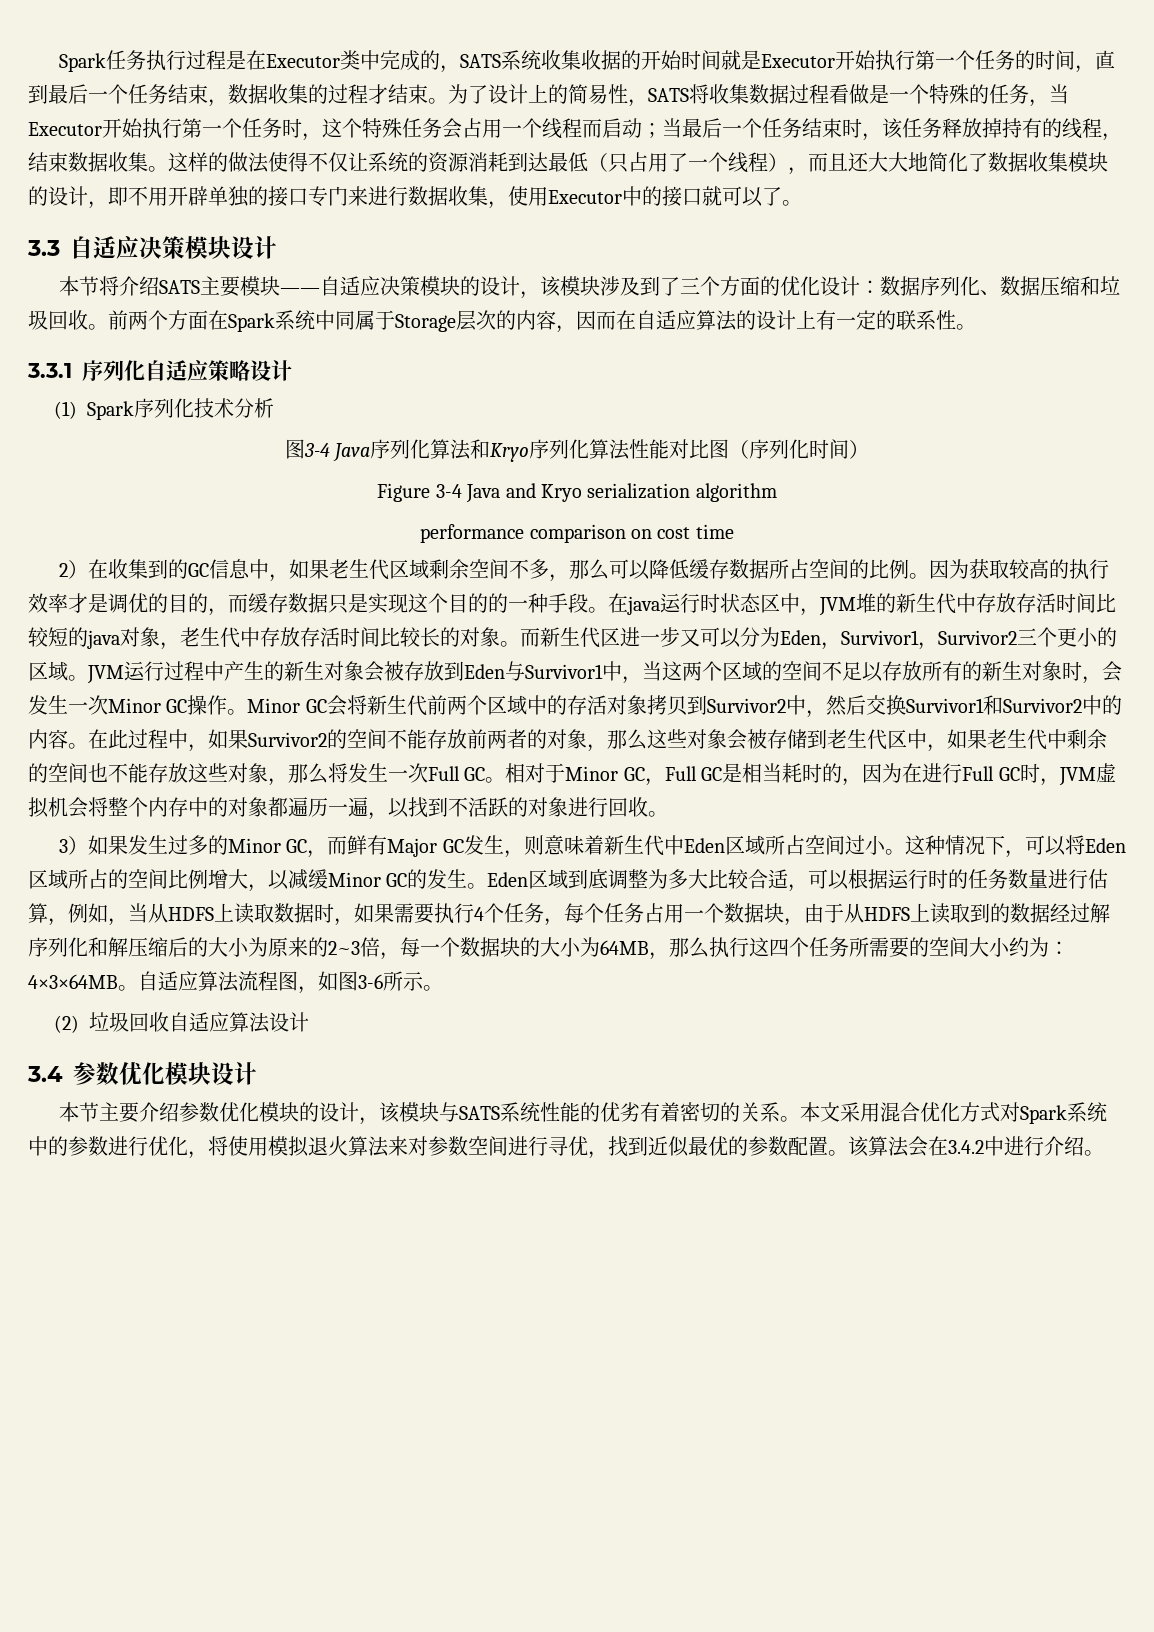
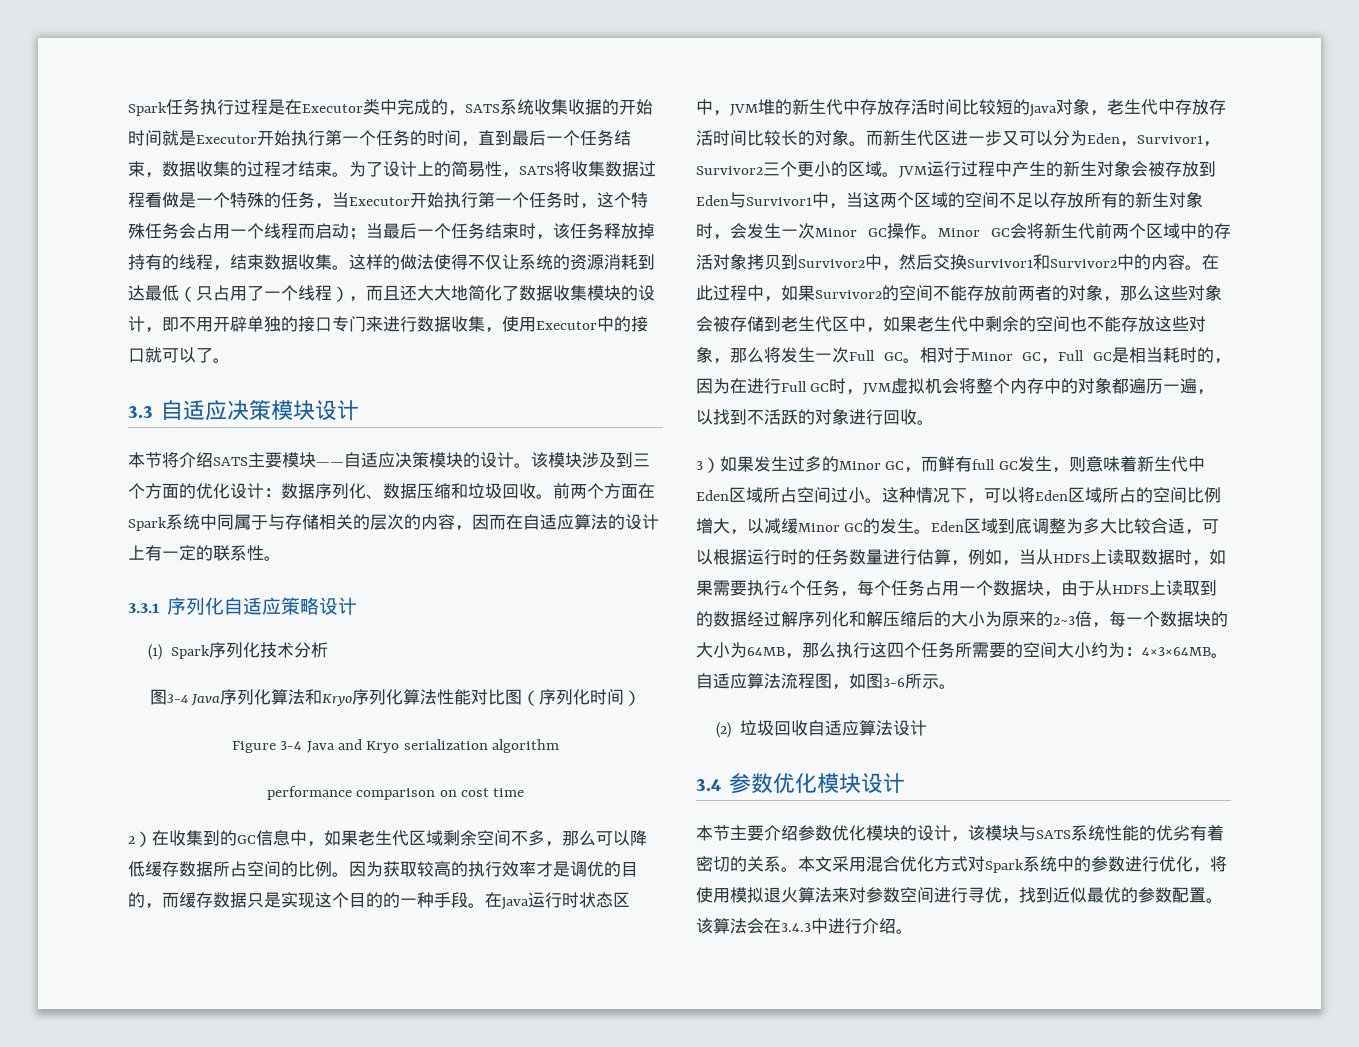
[519,291,540,299] ， -> [514,463,531,468] 。
[659,277,680,296] 了 -> (633, 460) none
[395,314,456,332] Storage -> [268,514,370,530] 与存储相关的
[387,838,438,857] Major -> [972,459,996,470] full
[948,1140,984,1154] 3.4.2 -> [781,923,811,932] 3.4.3

